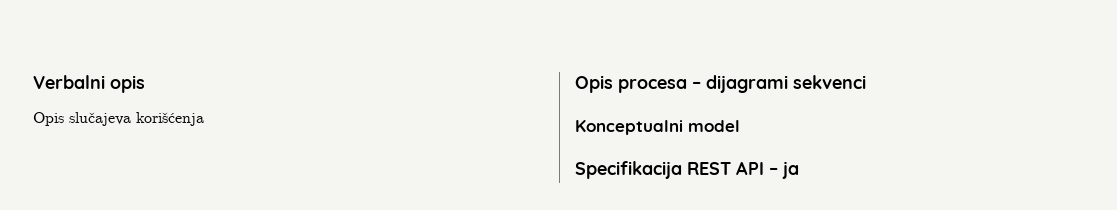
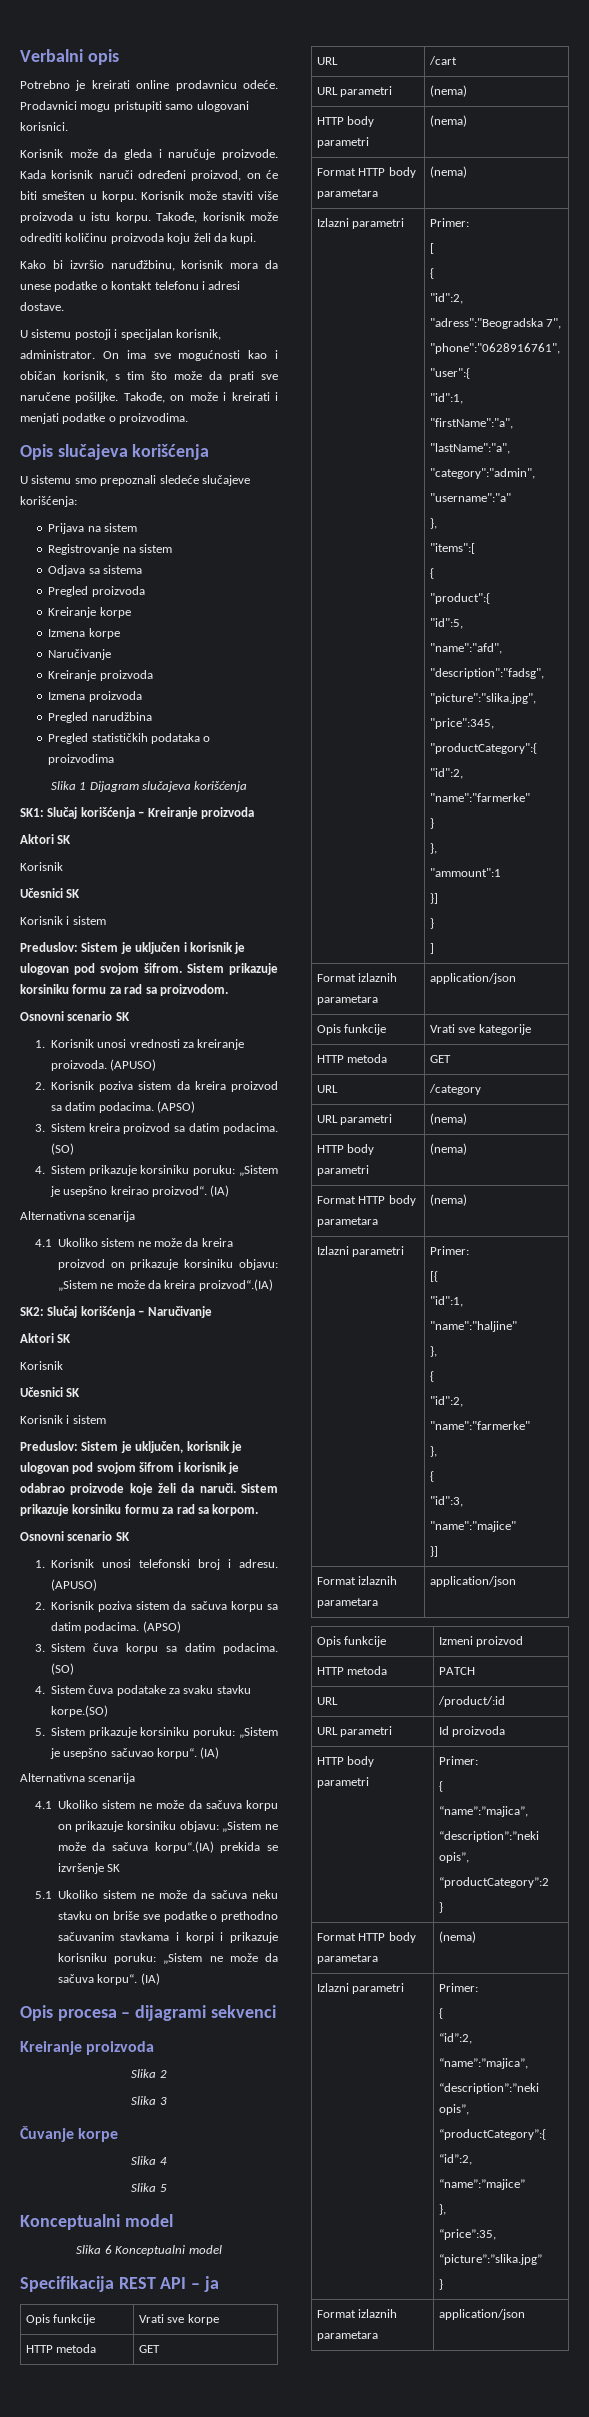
[33,112,204,126] Opis slučajeva korišćenja -> [20,80,278,91] [20,101,249,112] [20,122,68,131] [20,149,278,160] [20,170,278,181] [20,191,278,202] [20,212,278,223] [20,233,257,244] [20,260,278,271] [20,281,241,292] [20,302,64,311] [20,329,221,340] [20,350,278,361] [20,371,278,382] [20,392,278,403] [20,413,189,424] [20,444,210,460] [20,475,250,486] [20,496,77,507] [48,523,137,534] [48,544,172,555] [48,565,142,576] [48,586,145,597] [48,607,131,618] [48,628,120,639] [48,649,112,660] [48,670,153,681] [48,691,142,702] [48,712,152,723] [48,733,211,744] [48,754,115,765] [50,781,248,792] [20,807,254,819] [20,834,72,844] [20,862,63,871] [20,888,81,898] [20,916,106,925] [20,942,246,954] [20,963,278,975] [20,984,228,996] [20,1011,130,1021] [34,1039,245,1050] [50,1059,157,1071] [34,1081,278,1092] [50,1101,195,1113] [34,1123,278,1134] [50,1143,74,1155] [34,1165,278,1176] [49,1185,230,1197] [20,1211,136,1222] [34,1238,233,1247] [57,1259,278,1270] [57,1279,273,1291] [20,1306,212,1318] [20,1333,72,1343] [20,1361,63,1370] [20,1387,81,1397] [20,1415,106,1424] [20,1441,242,1453] [20,1462,240,1474] [20,1483,279,1495] [20,1504,259,1516] [20,1531,130,1541] [34,1559,278,1570] [50,1579,97,1591] [34,1601,278,1612] [50,1621,181,1633] [34,1643,278,1654] [50,1663,74,1675] [34,1685,251,1696] [50,1705,108,1717] [34,1727,278,1738] [49,1747,220,1759] [20,1773,136,1784] [34,1800,278,1811] [57,1821,278,1832] [57,1841,278,1853] [57,1863,121,1874] [34,1890,278,1899] [57,1911,278,1922] [57,1932,278,1943] [57,1953,278,1964] [57,1973,160,1985] Potrebno je kreirati online prodavnicu odeće. Prodavnici mogu pristupiti samo ulogovani korisnici. // Korisnik može da gleda i naručuje proizvode. Kada korisnik naruči određeni proizvod, on će biti smešten u korpu. Korisnik može staviti više proizvoda u istu korpu. Takođe, korisnik može odrediti količinu proizvoda koju želi da kupi. // Kako bi izvršio naruđžbinu, korisnik mora da unese podatke o kontakt telefonu i adresi dostave. // U sistemu postoji i specijalan korisnik, administrator. On ima sve mogućnosti kao i običan korisnik, s tim što može da prati sve naručene pošiljke. Takođe, on može i kreirati i menjati podatke o proizvodima. // Opis slučajeva korišćenja // U sistemu smo prepoznali sledeće slučajeve korišćenja: // Prijava na sistem // Registrovanje na sistem // Odjava sa sistema // Pregled proizvoda // Kreiranje korpe // Izmena korpe // Naručivanje // Kreiranje proizvoda // Izmena proizvoda // Pregled narudžbina // Pregled statističkih podataka o proizvodima // Slika 1 Dijagram slučajeva korišćenja // SK1: Slučaj korišćenja – Kreiranje proizvoda // Aktori SK // Korisnik // Učesnici SK // Korisnik i sistem // Preduslov: Sistem je uključen i korisnik je ulogovan pod svojom šifrom. Sistem prikazuje korsiniku formu za rad sa proizvodom. // Osnovni scenario SK // 1. Korisnik unosi vrednosti za kreiranje proizvoda. (APUSO) // 2. Korisnik poziva sistem da kreira proizvod sa datim podacima. (APSO) // 3. Sistem kreira proizvod sa datim podacima. (SO) // 4. Sistem prikazuje korsiniku poruku: „Sistem je usepšno kreirao proizvod“. (IA) // Alternativna scenarija // 4.1 Ukoliko sistem ne može da kreira proizvod on prikazuje korsiniku objavu: „Sistem ne može da kreira proizvod“.(IA) // SK2: Slučaj korišćenja – Naručivanje // Aktori SK // Korisnik // Učesnici SK // Korisnik i sistem // Preduslov: Sistem je uključen, korisnik je ulogovan pod svojom šifrom i korisnik je odabrao proizvode koje želi da naruči. Sistem prikazuje korsiniku formu za rad sa korpom. // Osnovni scenario SK // 1. Korisnik unosi telefonski broj i adresu. (APUSO) // 2. Korisnik poziva sistem da sačuva korpu sa datim podacima. (APSO) // 3. Sistem čuva korpu sa datim podacima. (SO) // 4. Sistem čuva podatake za svaku stavku korpe.(SO) // 5. Sistem prikazuje korsiniku poruku: „Sistem je usepšno sačuvao korpu“. (IA) // Alternativna scenarija // 4.1 Ukoliko sistem ne može da sačuva korpu on prikazuje korsiniku objavu: „Sistem ne može da sačuva korpu“.(IA) prekida se izvršenje SK // 5.1 Ukoliko sistem ne može da sačuva neku stavku on briše sve podatke o prethodno sačuvanim stavkama i korpi i prikazuje korisniku poruku: „Sistem ne može da sačuva korpu“. (IA)
(866, 82) none -> [20,2041,155,2055] [131,2069,167,2078] [131,2096,167,2105] [20,2126,119,2142] [131,2156,167,2165] [131,2183,167,2192] [20,2214,173,2230] [76,2245,112,2254] Kreiranje proizvoda // Slika 2 // Slika 3 // Čuvanje korpe // Slika 4 // Slika 5 // Konceptualni model // Slika 6
(799, 170) none -> [25,2314,96,2325] [138,2314,219,2325] [25,2344,97,2353] [138,2345,160,2353] [316,57,338,65] [428,56,457,65] [316,86,393,97] [429,85,467,97] [316,116,375,127] [316,137,369,148] [429,115,467,127] [316,167,416,178] [316,189,378,199] [429,166,467,178] [316,218,405,229] [429,218,469,227] [429,243,434,254] [429,268,434,279] [429,293,463,304] [429,318,562,329] [429,343,560,354] [429,368,470,379] [429,393,463,404] [429,418,513,429] [429,443,510,454] [429,468,535,479] [429,493,511,502] [429,518,437,529] [429,543,475,554] [429,568,434,579] [429,593,490,604] [429,618,463,629] [429,643,502,654] [429,668,544,679] [429,693,536,704] [429,718,494,729] [429,743,537,754] [429,768,463,779] [429,793,530,802] [429,818,434,829] [429,843,437,854] [429,868,501,877] [429,893,438,904] [429,918,434,929] [429,943,434,954] [316,973,398,982] [316,995,378,1005] [429,973,516,984] [316,1024,387,1035] [429,1024,531,1035] [316,1054,388,1063] [429,1055,451,1063] [316,1085,338,1093] [428,1084,481,1095] [316,1114,393,1125] [429,1113,467,1125] [316,1144,375,1155] [316,1165,369,1176] [429,1143,467,1155] [316,1195,416,1206] [316,1217,378,1227] [429,1194,467,1206] [316,1246,405,1257] [429,1246,469,1255] [429,1271,438,1282] [429,1296,463,1307] [429,1321,517,1332] [429,1346,437,1357] [429,1371,434,1382] [429,1396,463,1407] [429,1421,530,1430] [429,1446,437,1457] [429,1471,434,1482] [429,1496,463,1507] [429,1521,516,1532] [429,1546,438,1557] [316,1576,398,1585] [316,1598,378,1608] [429,1576,516,1587] [316,1636,387,1647] [438,1636,524,1647] [316,1666,388,1675] [438,1667,475,1675] [316,1697,338,1705] [437,1696,505,1707] [316,1726,393,1737] [438,1726,506,1737] [316,1756,375,1767] [316,1777,369,1788] [438,1756,478,1765] [438,1781,443,1792] [438,1806,528,1817] [438,1831,539,1842] [438,1852,469,1863] [438,1877,549,1888] [438,1902,443,1913] [316,1932,416,1943] [316,1954,378,1964] [438,1931,476,1943] [316,1983,405,1994] [438,1983,478,1992] [438,2008,443,2019] [438,2033,472,2044] [438,2058,528,2069] [438,2083,539,2094] [438,2104,469,2115] [438,2129,546,2140] [438,2154,472,2165] [438,2179,525,2190] [438,2204,446,2215] [438,2229,496,2240] [438,2254,542,2265] [438,2279,443,2290] [316,2309,398,2318] [316,2331,378,2341] [438,2309,525,2320] // Opis funkcije | Vrati sve korpe // HTTP metoda | GET // URL | /cart // URL parametri | (nema) // HTTP body parametri | (nema) // Format HTTP body parametara | (nema) // Izlazni parametri | Primer: // [ // { // "id":2, // "adress":"Beogradska 7", // "phone":"0628916761", // "user":{ // "id":1, // "firstName":"a", // "lastName":"a", // "category":"admin", // "username":"a" // }, // "items":[ // { // "product":{ // "id":5, // "name":"afd", // "description":"fadsg", // "picture":"slika.jpg", // "price":345, // "productCategory":{ // "id":2, // "name":"farmerke" // } // }, // "ammount":1 // }] // } // ] // Format izlaznih parametara | application/json // Opis funkcije | Vrati sve kategorije // HTTP metoda | GET // URL | /category // URL parametri | (nema) // HTTP body parametri | (nema) // Format HTTP body parametara | (nema) // Izlazni parametri | Primer: // [{ // "id":1, // "name":"haljine" // }, // { // "id":2, // "name":"farmerke" // }, // { // "id":3, // "name":"majice" // }] // Format izlaznih parametara | application/json // Opis funkcije | Izmeni proizvod // HTTP metoda | PATCH // URL | /product/:id // URL parametri | Id proizvoda // HTTP body parametri | Primer: // { // “name”:”majica”, // “description”:”neki opis”, // “productCategory”:2 // } // Format HTTP body parametara | (nema) // Izlazni parametri | Primer: // { // “id”:2, // “name”:”majica”, // “description”:”neki opis”, // “productCategory”:{ // “id”:2, // “name”:”majice” // }, // “price”:35, // “picture”:”slika.jpg” // } // Format izlaznih parametara | application/json

